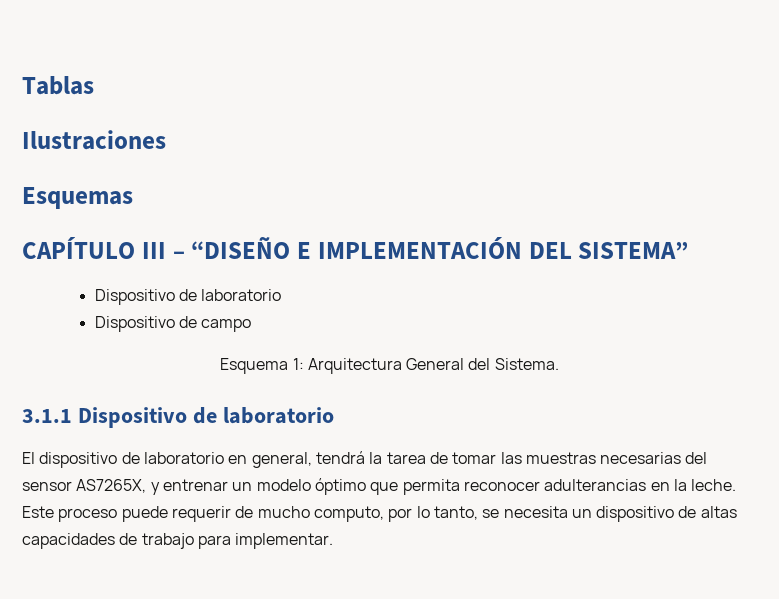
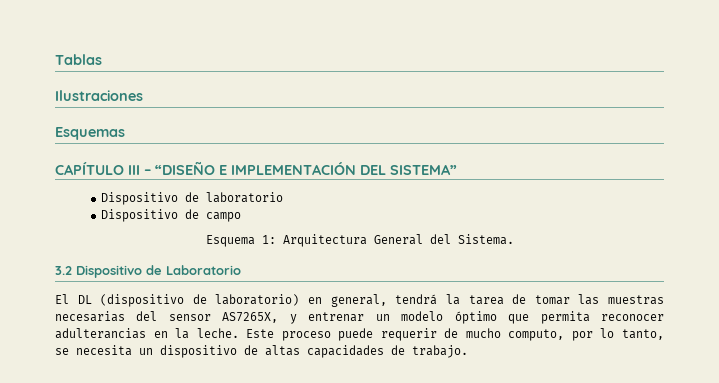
[22,407,334,428] 3.1.1 Dispositivo de laboratorio -> [55,265,241,278] 3.2 Dispositivo de Laboratorio
[39,452,224,468] dispositivo de laboratorio -> [77,294,300,307] DL (dispositivo de laboratorio)
[141,533,334,549] trabajo para implementar. -> [412,345,468,358] trabajo.

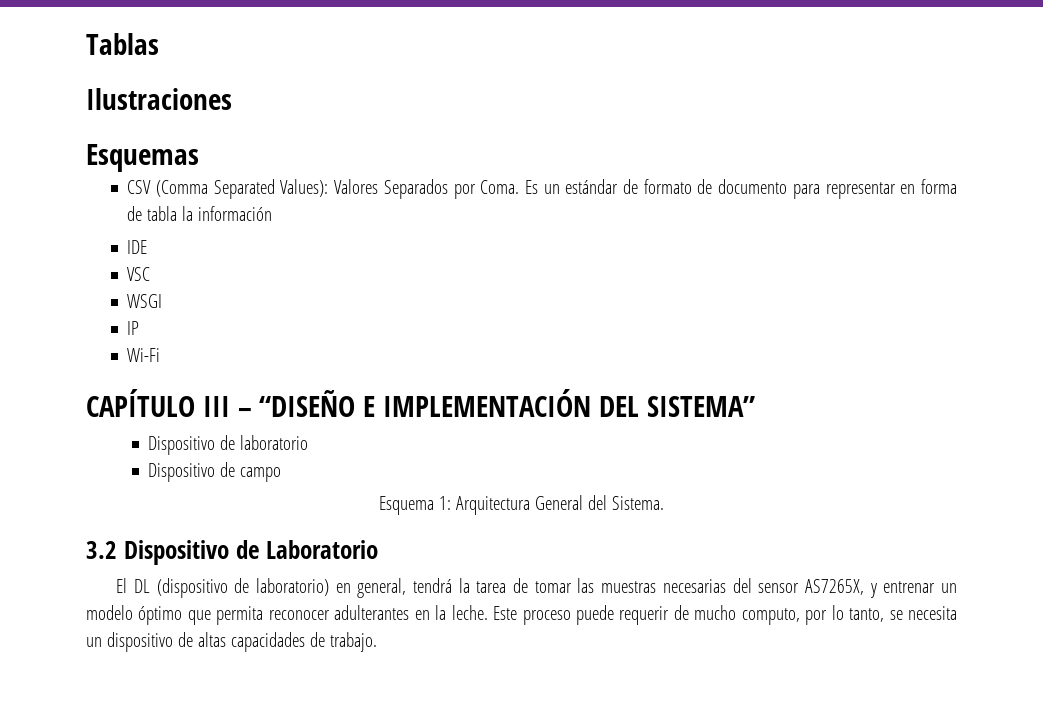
(125, 133) none -> [127,179,958,199] [127,206,273,221] [127,240,148,254] [127,267,151,281] [127,294,163,308] [127,321,140,335] [127,348,161,362] // CSV (Comma Separated Values): Valores Separados por Coma. Es un estándar de formato de documento para representar en forma de tabla la información // IDE // VSC // WSGI // IP // Wi-Fi
[55,328,146,339] adulterancias -> [334,605,410,620] adulterantes

